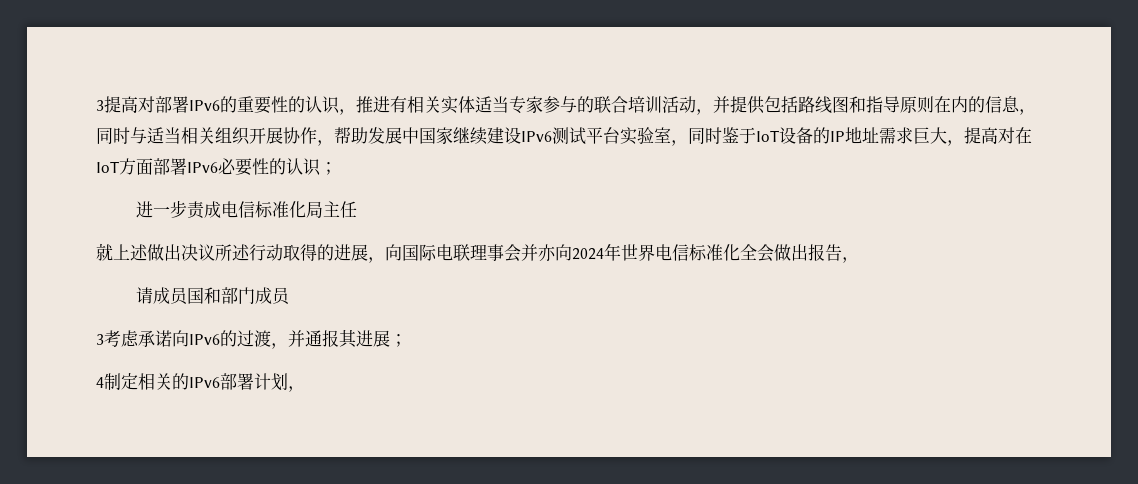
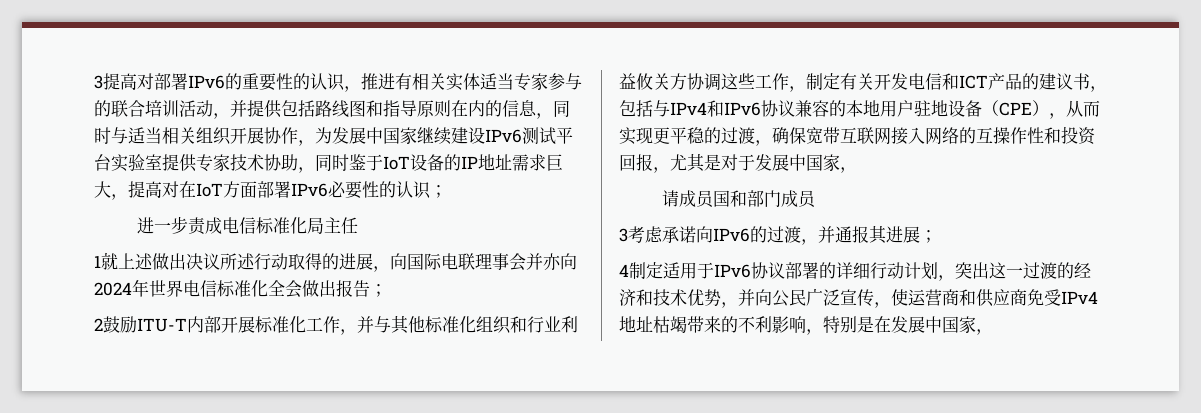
[334,127,368,144] 帮助 -> [315,127,332,144] 为
(671, 135) none -> [162,154,298,172] 提供专家技术协助
(358, 209) none -> [94,255,101,268] 1
(842, 252) none -> [370,284,387,297] [94,315,578,335] [619,73,1107,92] [619,100,1100,119] [619,126,1096,146] [619,153,840,173] ； // 2鼓励ITU-T内部开展标准化工作，并与其他标准化组织和行业利益攸关方协调这些工作，制定有关开发电信和ICT产品的建议书，包括与IPv4和IPv6协议兼容的本地用户驻地设备（CPE），从而实现更平稳的过渡，确保宽带互联网接入网络的互操作性和投资回报，尤其是对于发展中国家
[138,373,288,391] 相关的IPv6部署计划 -> [663,262,1091,281] [619,288,1098,308] [619,316,976,335] 适用于IPv6协议部署的详细行动计划，突出这一过渡的经济和技术优势，并向公民广泛宣传，使运营商和供应商免受IPv4地址枯竭带来的不利影响，特别是在发展中国家

